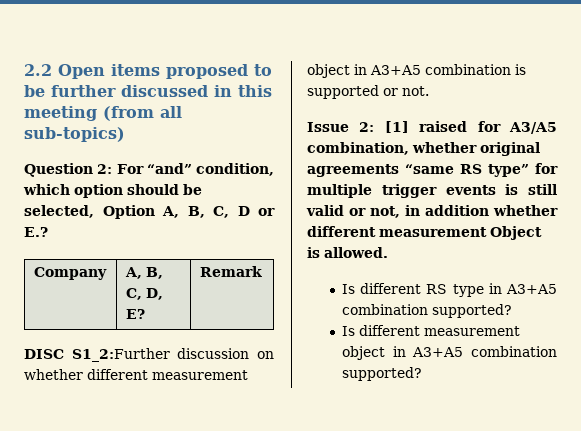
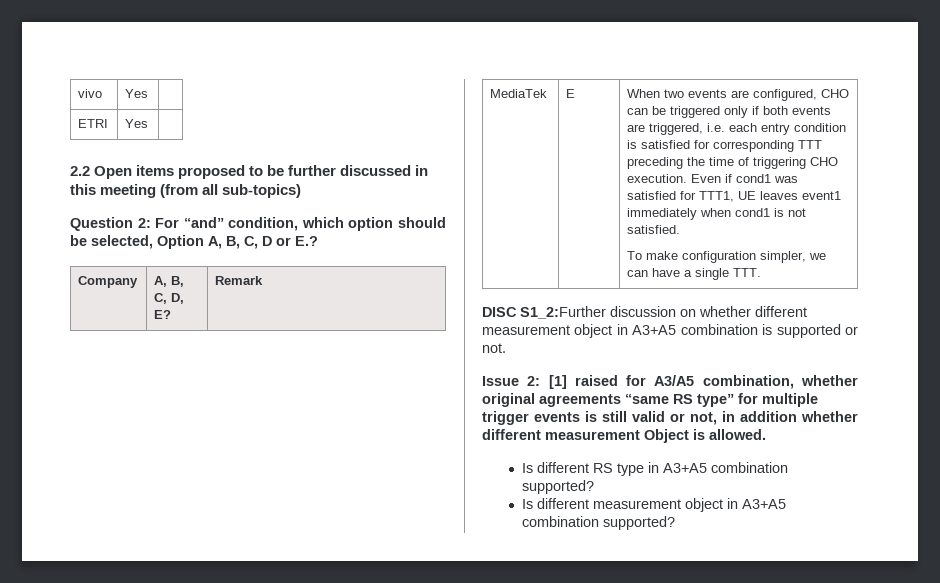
(24, 70) none -> [78,89,103,98] [125,89,149,98] [78,119,109,128] [125,119,149,128] vivo | Yes | // ETRI | Yes | //
(262, 271) none -> [490,89,548,98] [566,89,576,98] [627,89,850,101] [627,106,832,118] [627,123,847,135] [627,140,823,152] [627,157,839,169] [627,174,799,183] [627,191,842,202] [627,208,807,220] [627,225,681,234] [627,251,827,263] [627,268,762,280] // MediaTek | E | When two events are configured, CHO can be triggered only if both events are triggered, i.e. each entry condition is satisfied for corresponding TTT preceding the time of triggering CHO execution. Even if cond1 was satisfied for TTT1, UE leaves event1 immediately when cond1 is not satisfied. // To make configuration simpler, we can have a single TTT.

